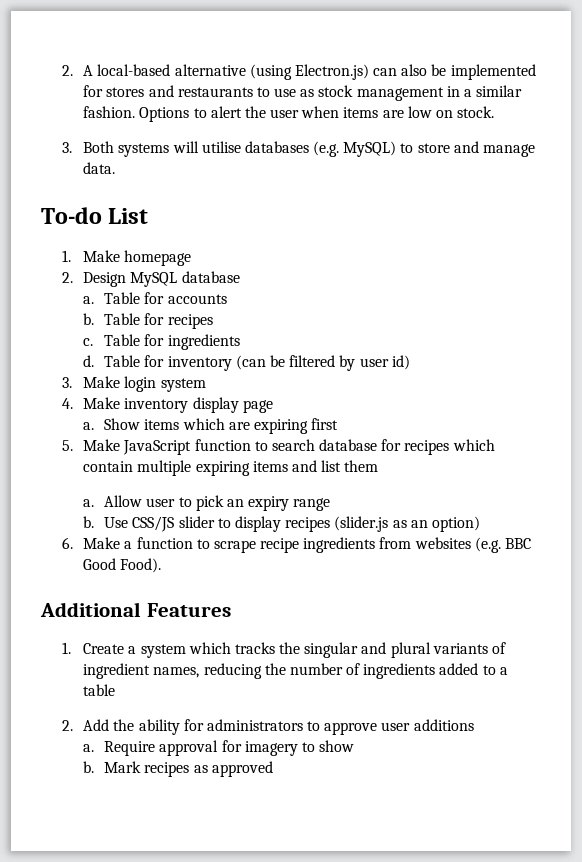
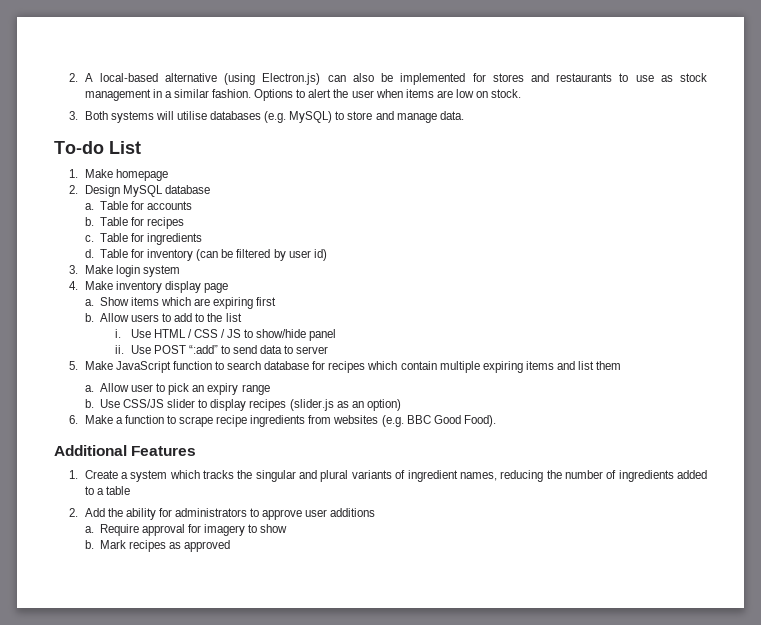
(339, 424) none -> [84,313,242,322] [115,329,337,341] [115,345,329,354] // b. Allow users to add to the list // i. Use HTML / CSS / JS to show/hide panel // ii. Use POST “:add” to send data to server

